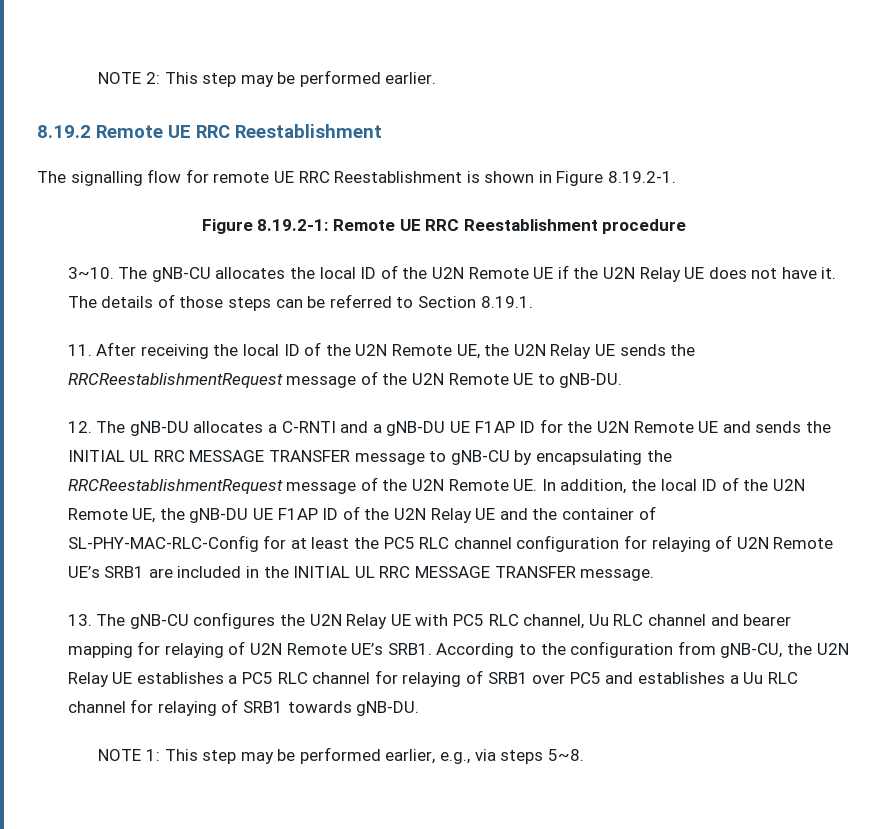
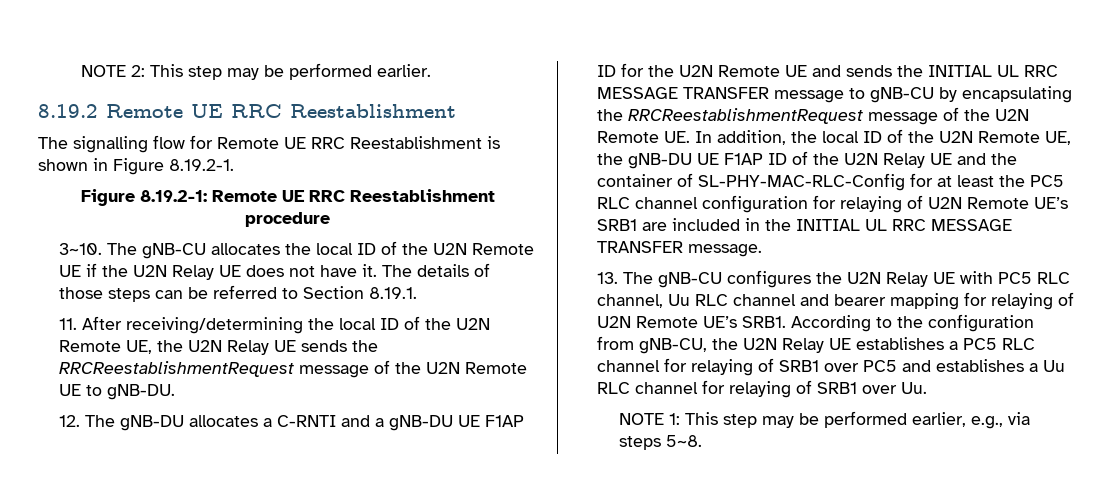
[213,172,270,183] remote -> [217,137,279,149] Remote
[140,344,209,359] receiving -> [126,317,304,334] receiving/determining
[287,701,420,716] towards gNB-DU. -> [862,382,928,394] over Uu.

